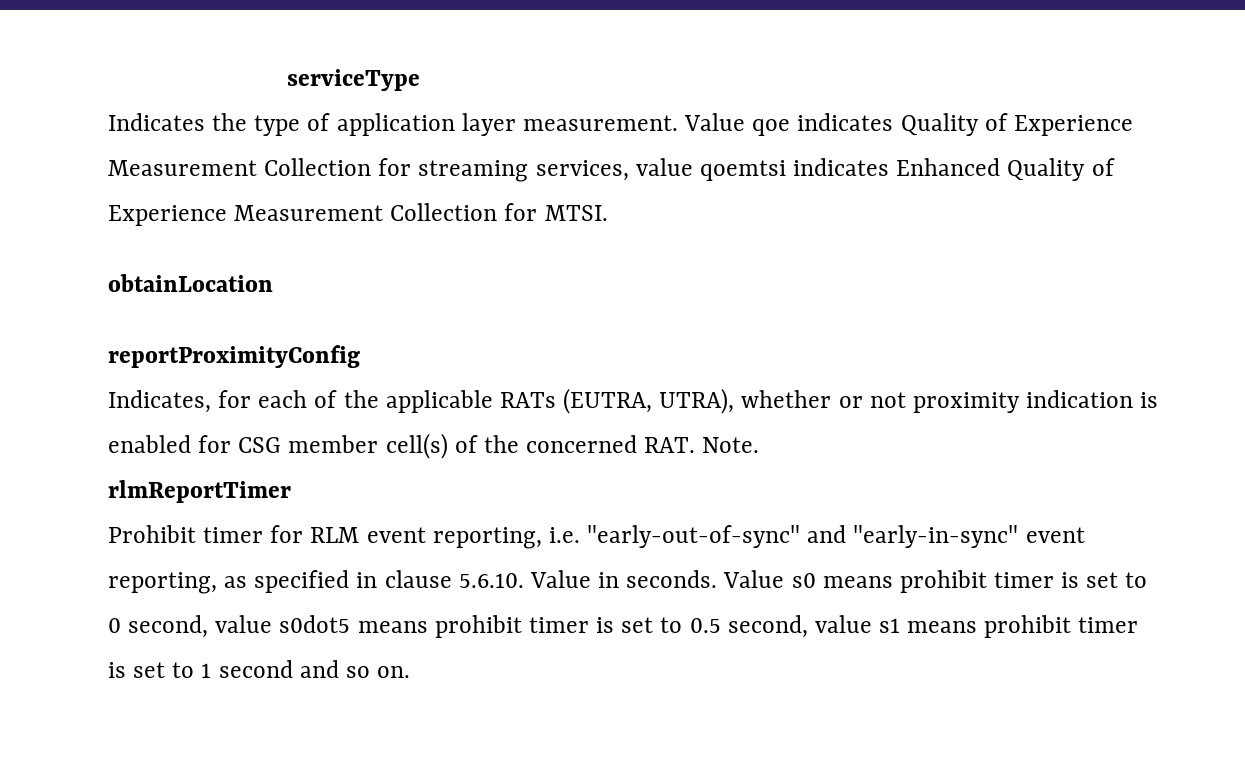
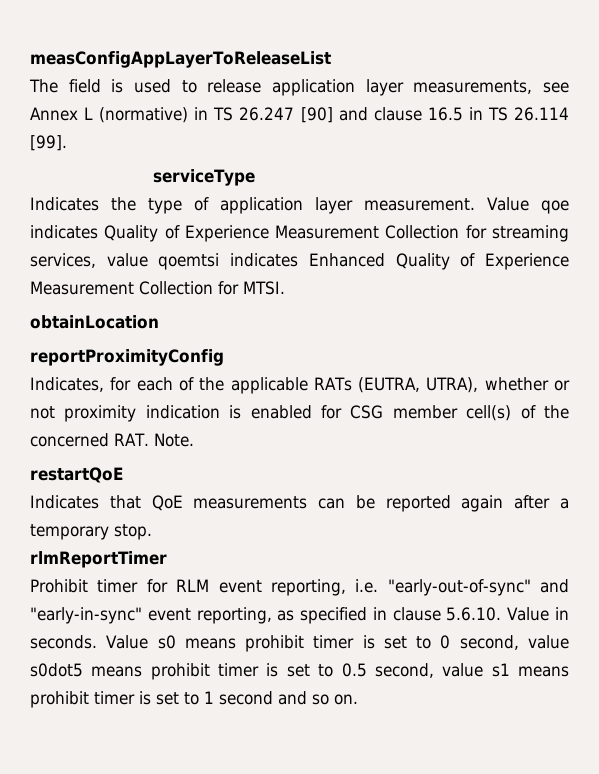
(287, 80) none -> [30,51,331,68] [29,79,569,96] [30,107,569,123] [30,135,67,151] measConfigAppLayerToReleaseList // The field is used to release application layer measurements, see Annex L (normative) in TS 26.247 [90] and clause 16.5 in TS 26.114 [99]. //
(760, 445) none -> [30,467,123,483] [30,495,569,512] [30,524,152,540] // restartQoE // Indicates that QoE measurements can be reported again after a temporary stop.

